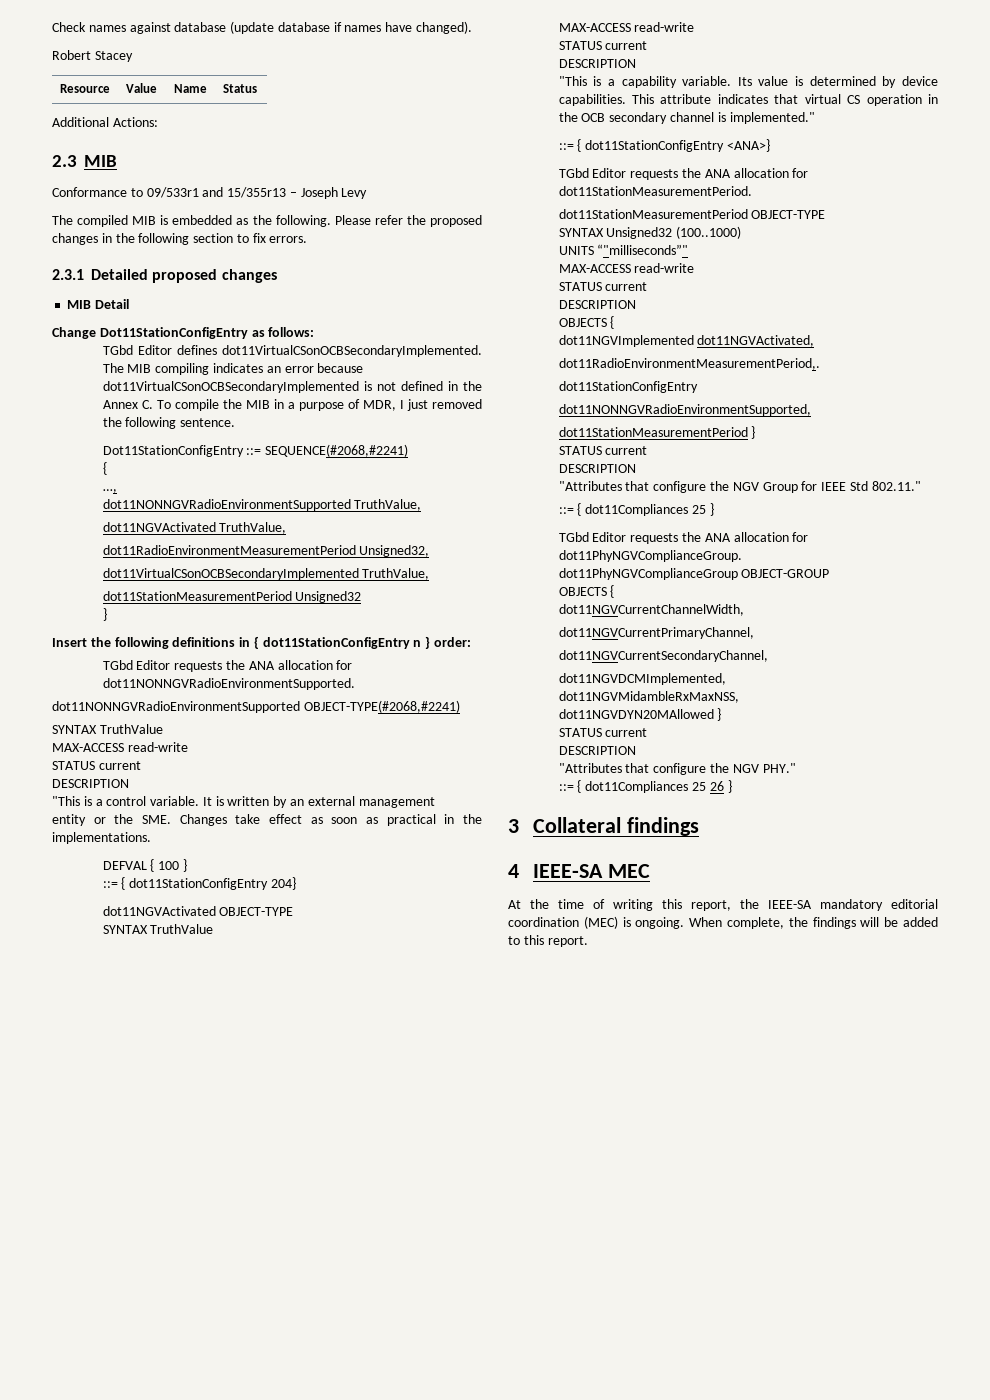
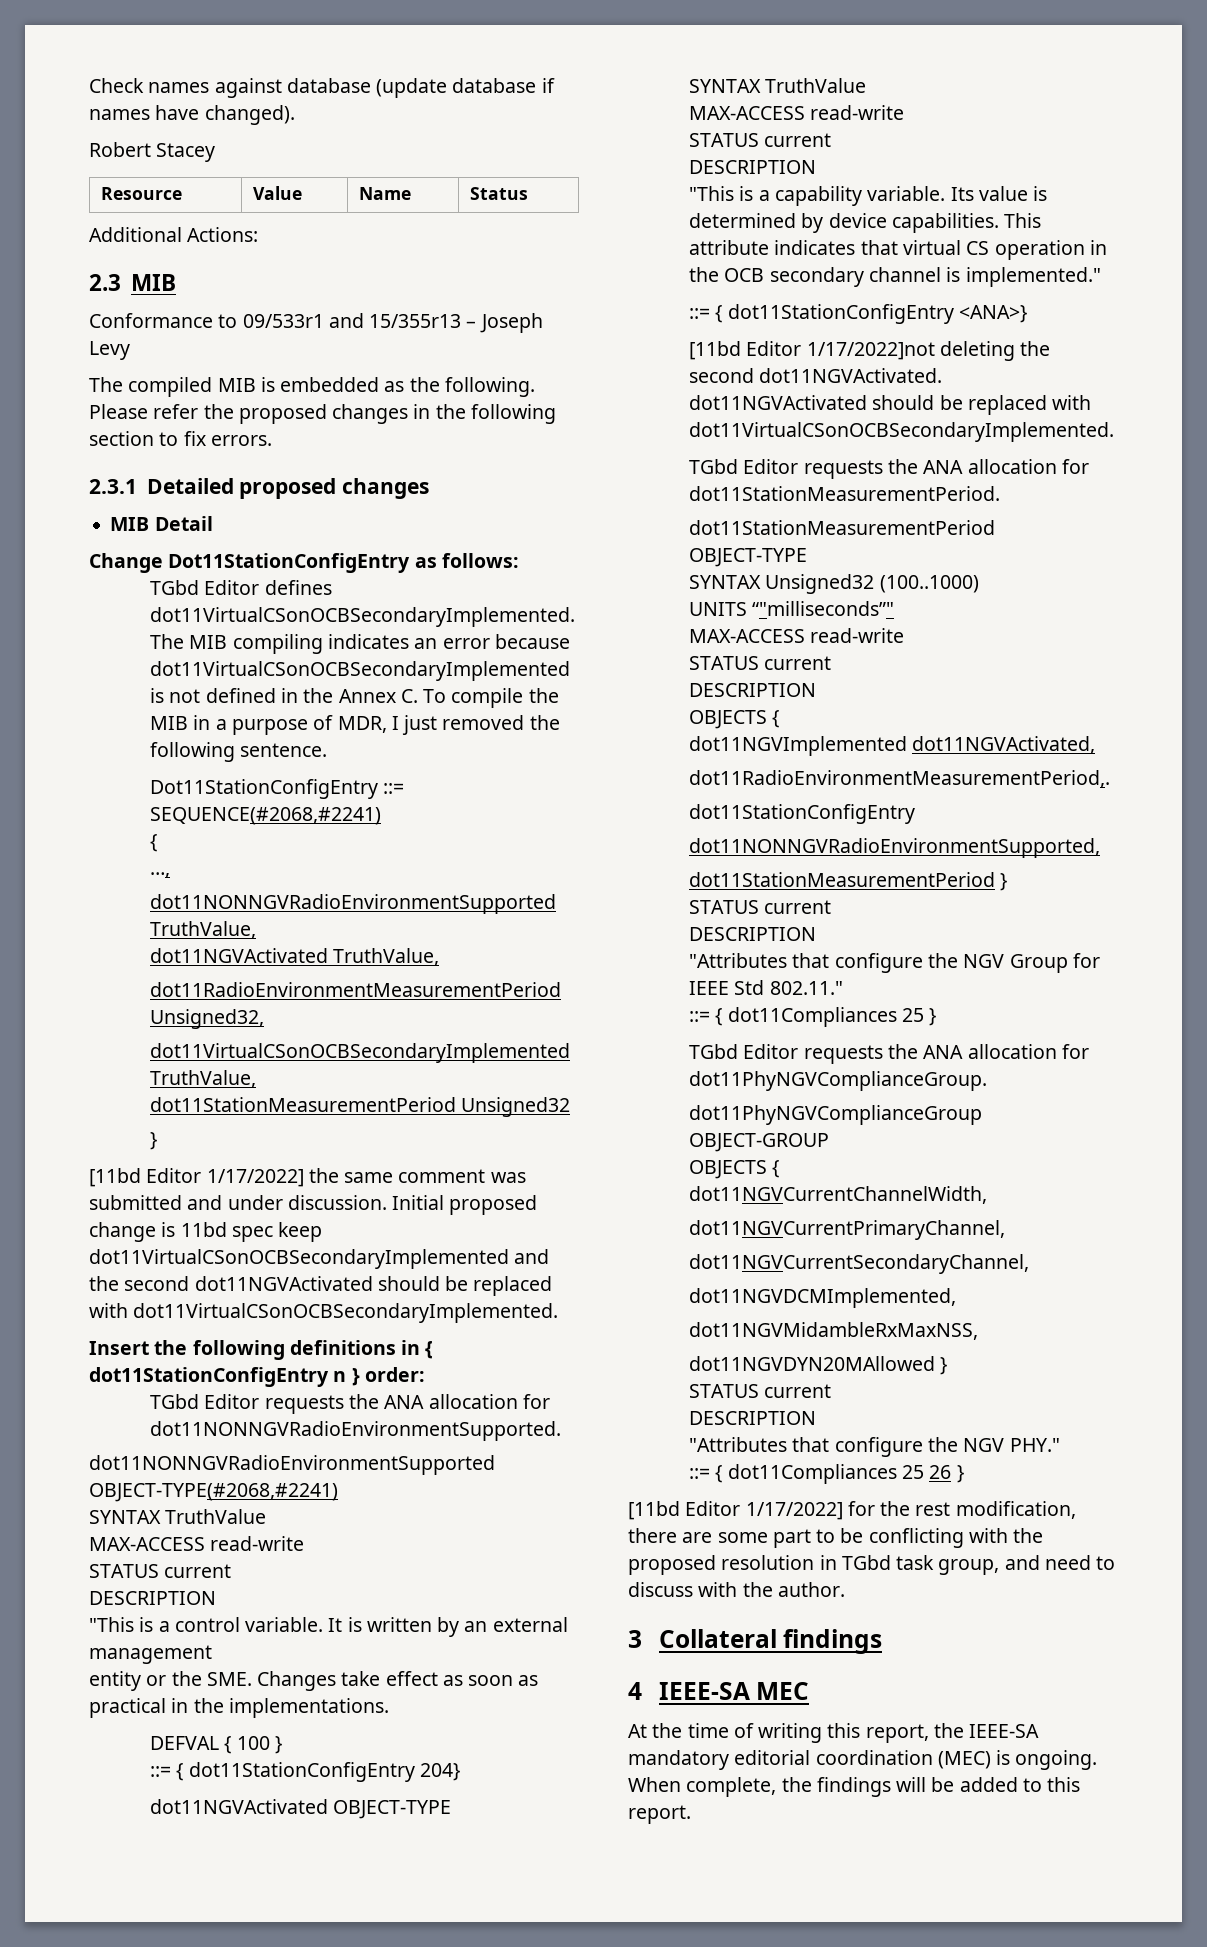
(107, 614) none -> [89,1168,526,1187] [89,1195,538,1215] [89,1222,323,1242] [89,1249,550,1269] [89,1276,553,1296] [89,1303,559,1323] // [11bd Editor 1/17/2022] the same comment was submitted and under discussion. Initial proposed change is 11bd spec keep dot11VirtualCSonOCBSecondaryImplemented and the second dot11NGVActivated should be replaced with dot11VirtualCSonOCBSecondaryImplemented.
(770, 145) none -> [689,341,1051,361] [689,368,943,383] [689,395,1092,415] [689,422,1115,442] // [11bd Editor 1/17/2022]not deleting the second dot11NGVActivated. dot11NGVActivated should be replaced with dot11VirtualCSonOCBSecondaryImplemented.
(732, 786) none -> [628,1501,1076,1520] [628,1528,1044,1548] [628,1555,1116,1575] [628,1582,845,1597] // [11bd Editor 1/17/2022] for the rest modification, there are some part to be conflicting with the proposed resolution in TGbd task group, and need to discuss with the author.

